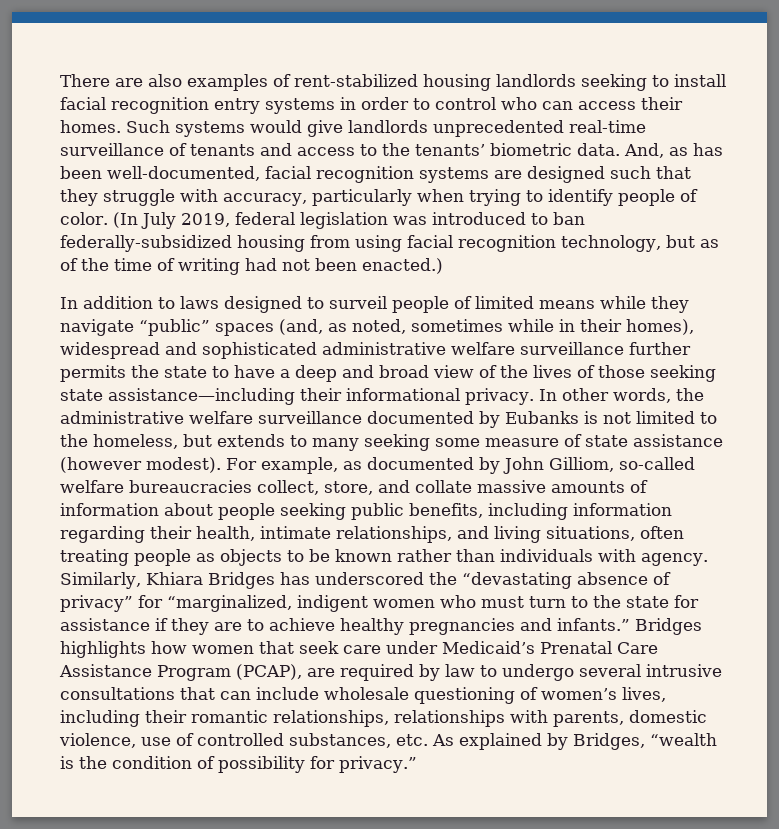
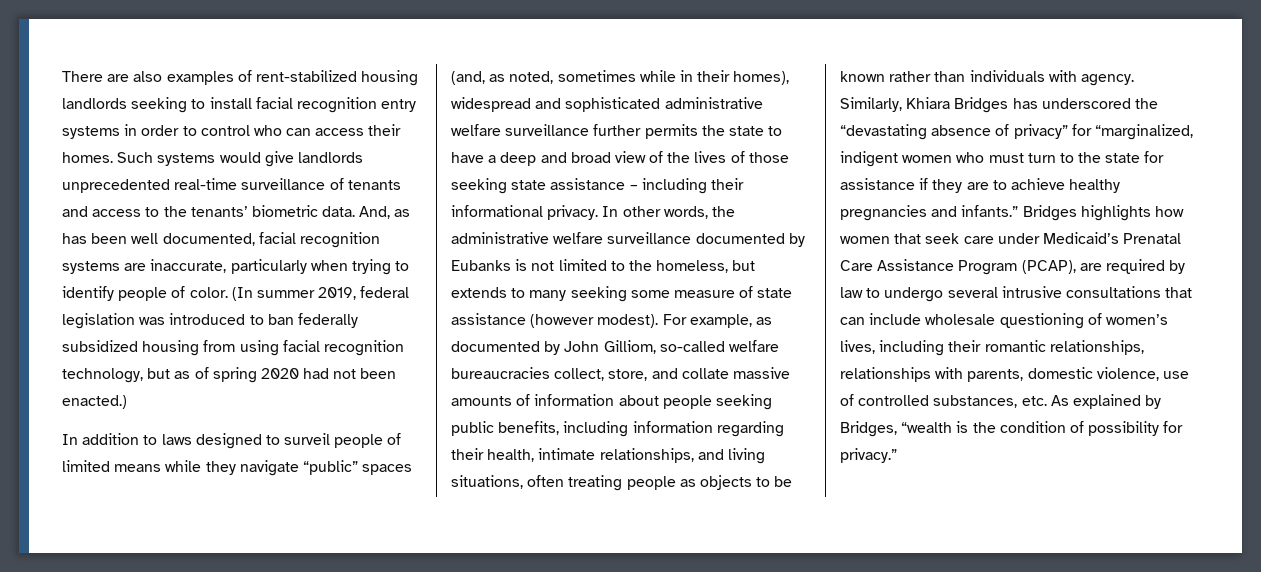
[107,166,260,181] well-documented, -> [131,233,255,246] well documented,
[527,166,691,183] [60,189,307,206] designed such that they struggle with accuracy, -> [150,259,227,273] inaccurate,
[140,212,176,229] July -> [256,290,315,298] summer
[60,235,232,252] federally-subsidized -> [297,313,358,328] [62,340,138,352] federally subsidized
[81,258,240,275] the time of writing -> [212,367,299,383] spring 2020
[108,388,295,405] assistance—including -> [550,178,707,194] assistance – including

